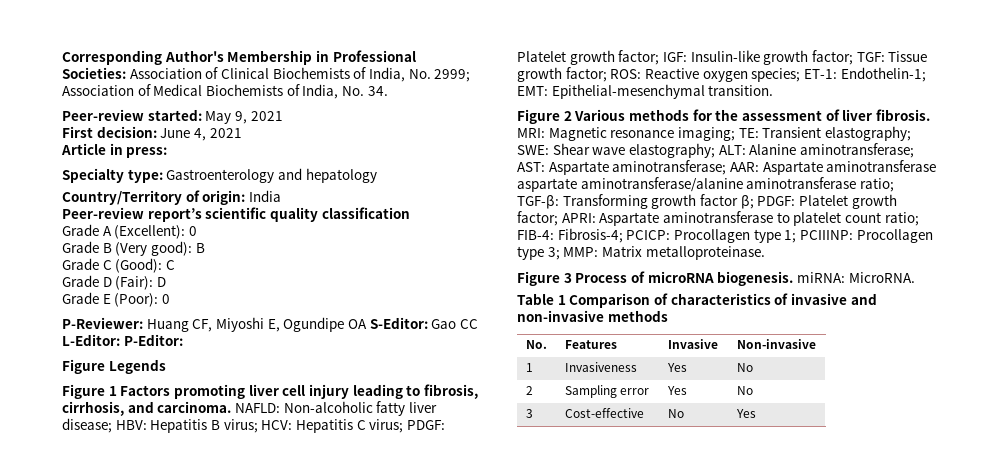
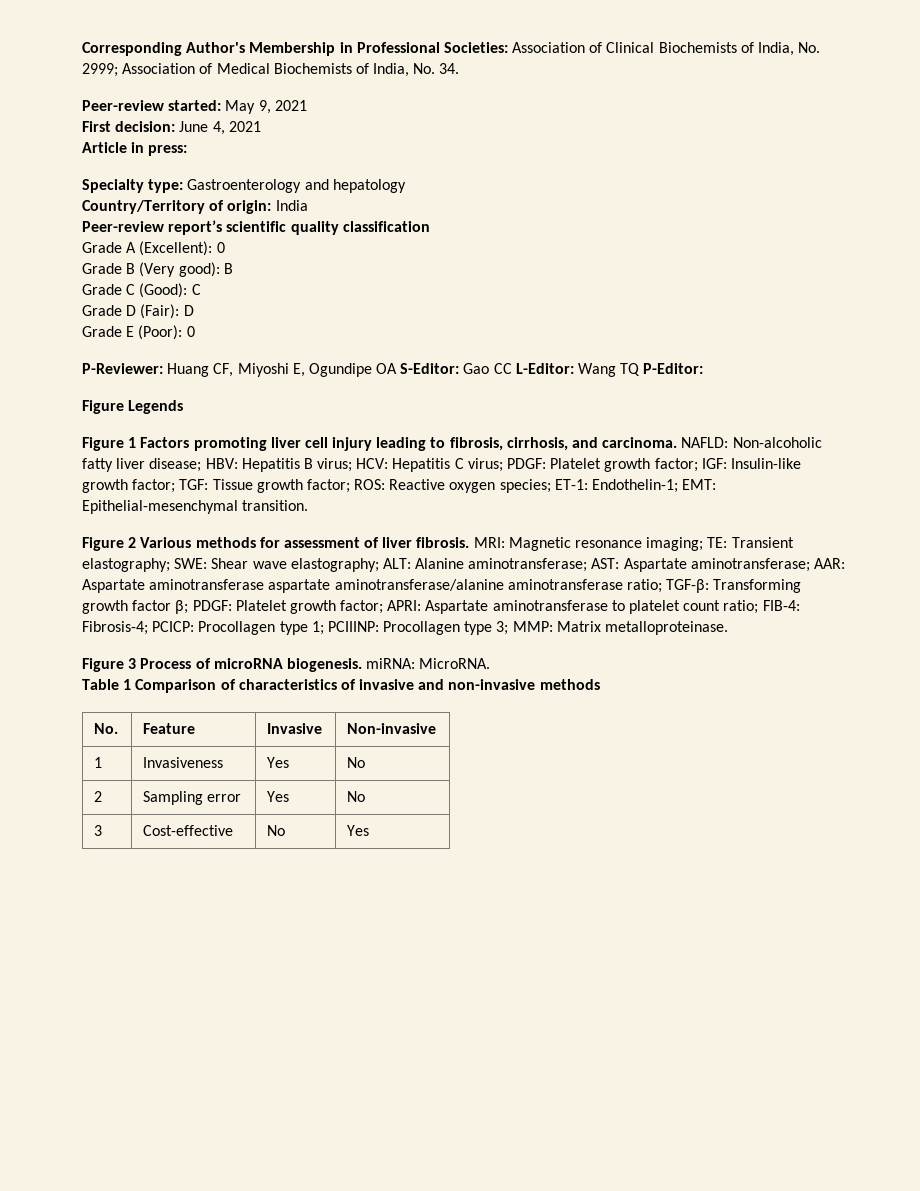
(120, 340) none -> [578,363,641,377] Wang TQ
[715,109,739,121] the -> (280, 542) none
[564,340,617,349] Features -> [143,723,196,734] Feature

